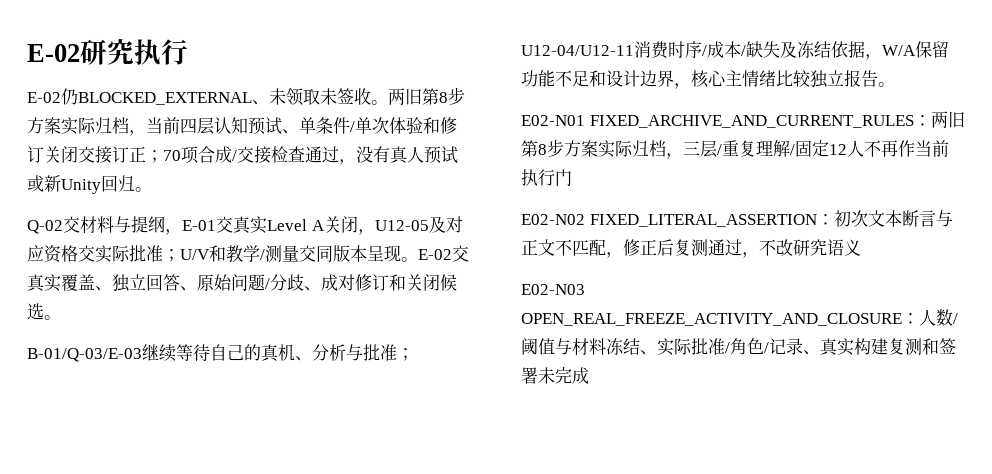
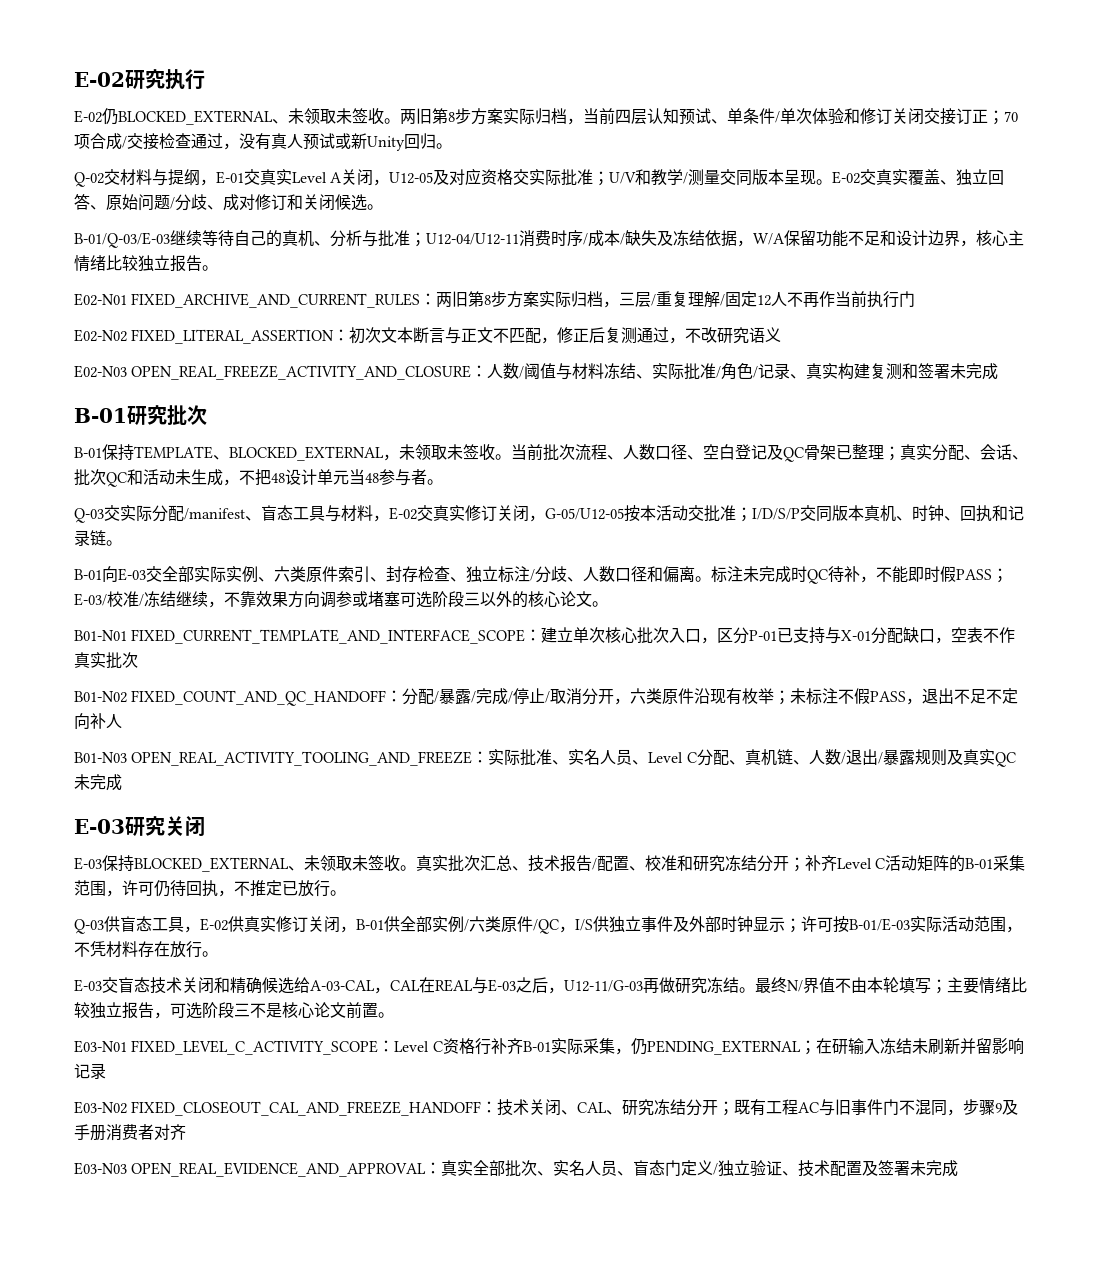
(589, 375) none -> [74,405,207,425] [74,444,1028,462] [74,469,443,487] [74,505,1024,523] [74,530,122,546] [74,566,1008,584] [74,591,608,608] [74,627,1016,644] [74,652,138,669] [74,688,1019,706] [74,713,122,729] [74,749,1016,767] [74,774,122,791] [74,816,205,837] [74,855,1026,872] [74,880,346,897] [74,916,1022,934] [74,941,218,958] [74,977,1027,994] [74,1002,394,1019] [74,1038,1024,1055] [74,1063,106,1079] [74,1099,1019,1116] [74,1124,186,1141] [74,1160,959,1177] // B-01研究批次 // B-01保持TEMPLATE、BLOCKED_EXTERNAL，未领取未签收。当前批次流程、人数口径、空白登记及QC骨架已整理；真实分配、会话、批次QC和活动未生成，不把48设计单元当48参与者。 // Q-03交实际分配/manifest、盲态工具与材料，E-02交真实修订关闭，G-05/U12-05按本活动交批准；I/D/S/P交同版本真机、时钟、回执和记录链。 // B-01向E-03交全部实际实例、六类原件索引、封存检查、独立标注/分歧、人数口径和偏离。标注未完成时QC待补，不能即时假PASS；E-03/校准/冻结继续，不靠效果方向调参或堵塞可选阶段三以外的核心论文。 // B01-N01 FIXED_CURRENT_TEMPLATE_AND_INTERFACE_SCOPE：建立单次核心批次入口，区分P-01已支持与X-01分配缺口，空表不作真实批次 // B01-N02 FIXED_COUNT_AND_QC_HANDOFF：分配/暴露/完成/停止/取消分开，六类原件沿现有枚举；未标注不假PASS，退出不足不定向补人 // B01-N03 OPEN_REAL_ACTIVITY_TOOLING_AND_FREEZE：实际批准、实名人员、Level C分配、真机链、人数/退出/暴露规则及真实QC未完成 // E-03研究关闭 // E-03保持BLOCKED_EXTERNAL、未领取未签收。真实批次汇总、技术报告/配置、校准和研究冻结分开；补齐Level C活动矩阵的B-01采集范围，许可仍待回执，不推定已放行。 // Q-03供盲态工具，E-02供真实修订关闭，B-01供全部实例/六类原件/QC，I/S供独立事件及外部时钟显示；许可按B-01/E-03实际活动范围，不凭材料存在放行。 // E-03交盲态技术关闭和精确候选给A-03-CAL，CAL在REAL与E-03之后，U12-11/G-03再做研究冻结。最终N/界值不由本轮填写；主要情绪比较独立报告，可选阶段三不是核心论文前置。 // E03-N01 FIXED_LEVEL_C_ACTIVITY_SCOPE：Level C资格行补齐B-01实际采集，仍PENDING_EXTERNAL；在研输入冻结未刷新并留影响记录 // E03-N02 FIXED_CLOSEOUT_CAL_AND_FREEZE_HANDOFF：技术关闭、CAL、研究冻结分开；既有工程AC与旧事件门不混同，步骤9及手册消费者对齐 // E03-N03 OPEN_REAL_EVIDENCE_AND_APPROVAL：真实全部批次、实名人员、盲态门定义/独立验证、技术配置及签署未完成

